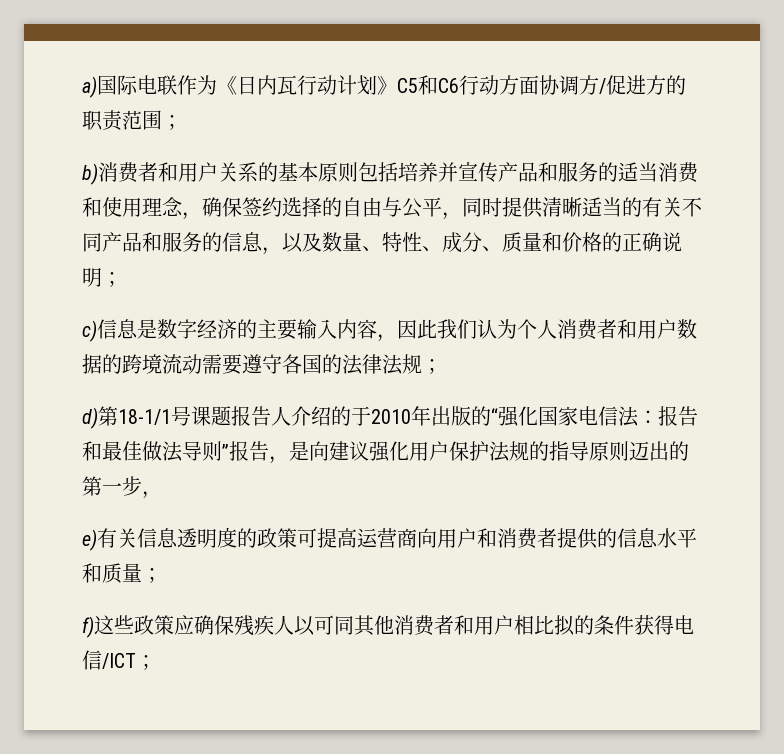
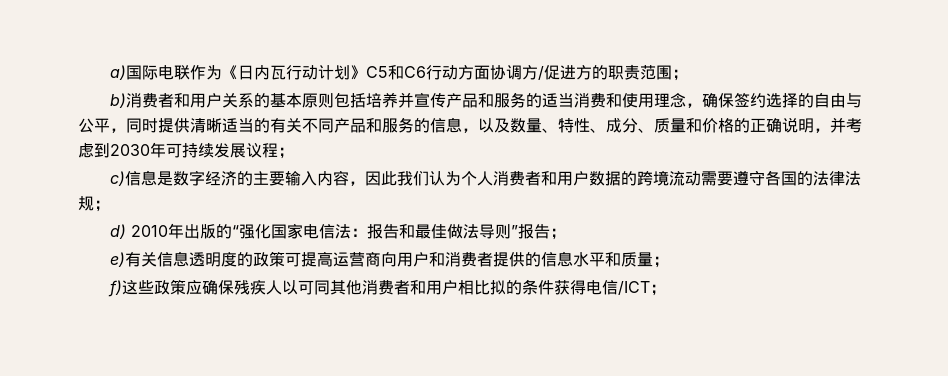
(102, 277) none -> [814,117,862,133] [78,142,278,158] ，并考虑到2030年可持续发展议程
[98,406,371,426] 第18-1/1号课题报告人介绍的于 -> (127, 231) none
[269,441,689,464] [82,476,162,499] ，是向建议强化用户保护法规的指导原则迈出的第一步， -> [550,228,567,240] ；

